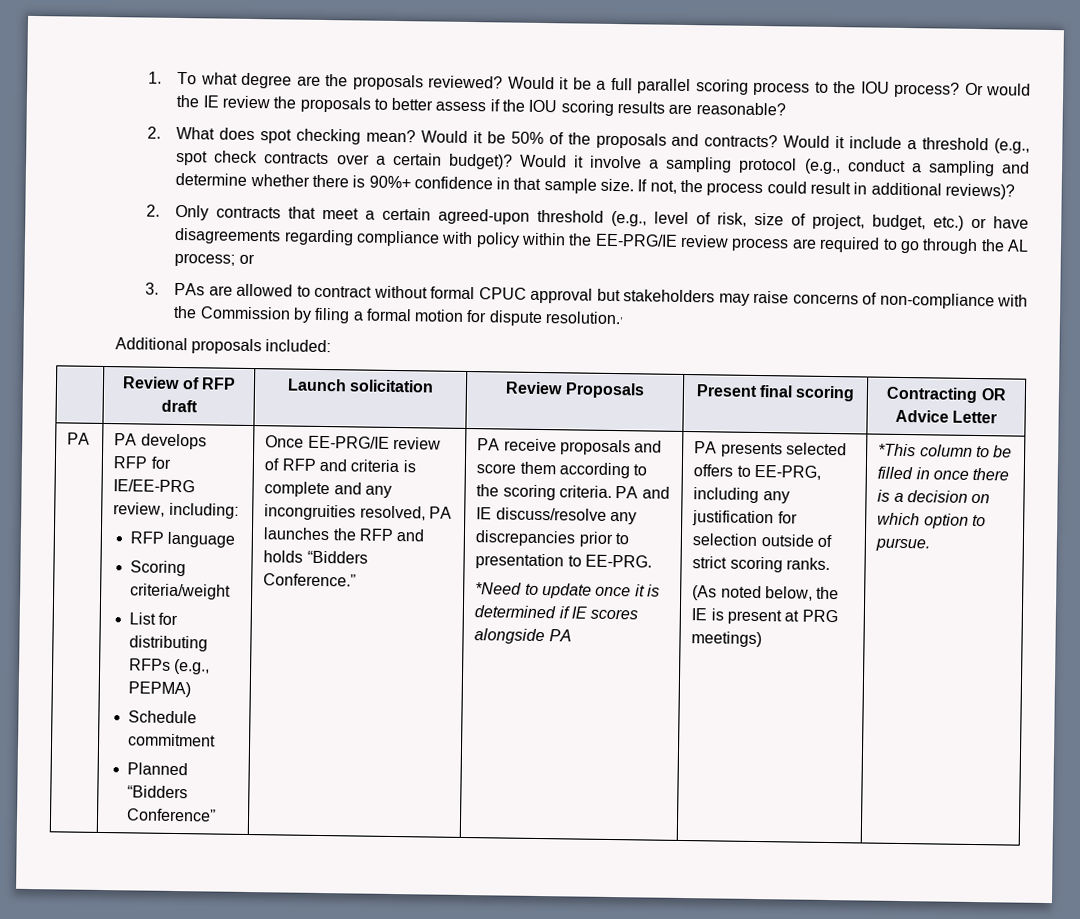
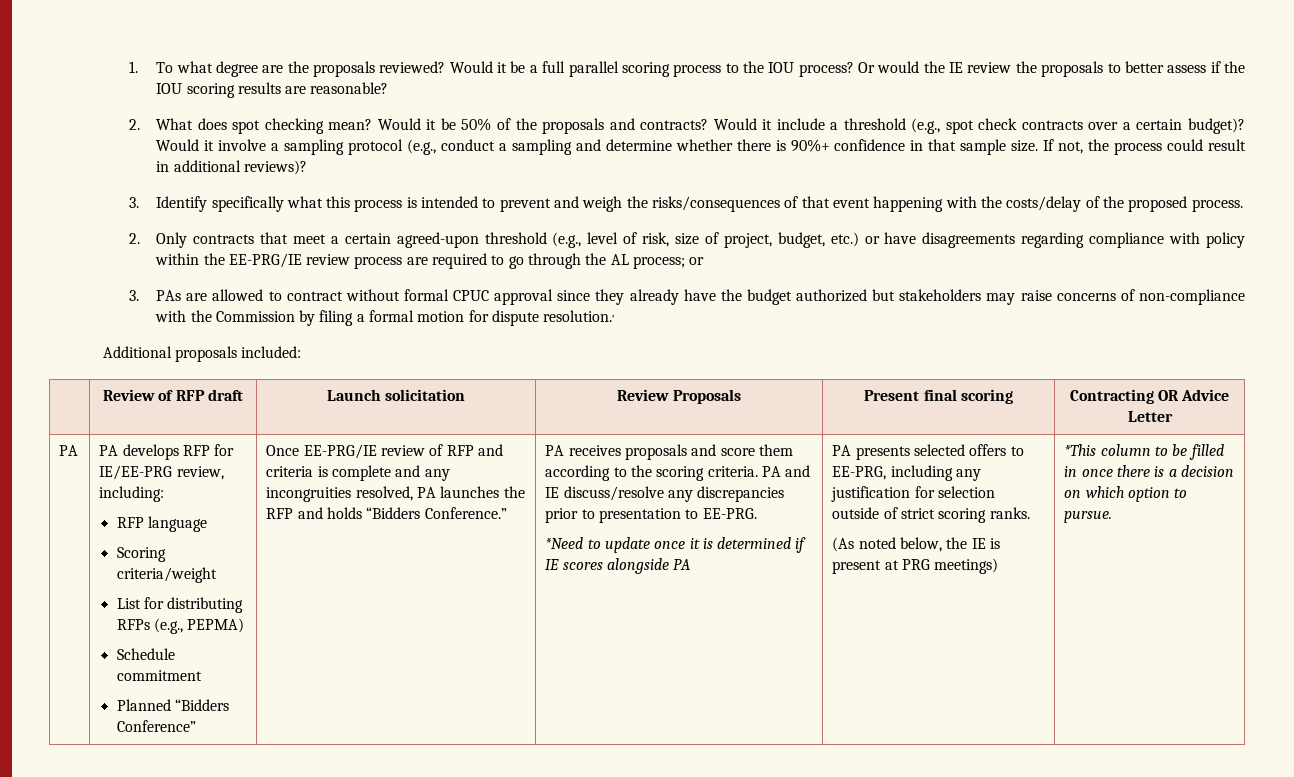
(1015, 191) none -> [129,196,1243,212] // 3. Identify specifically what this process is intended to prevent and weigh the risks/consequences of that event happening with the costs/delay of the proposed process.
(594, 295) none -> [557,289,868,305] since they already have the budget authorized
[503,438,557,452] receive -> [568,445,621,456] receives

